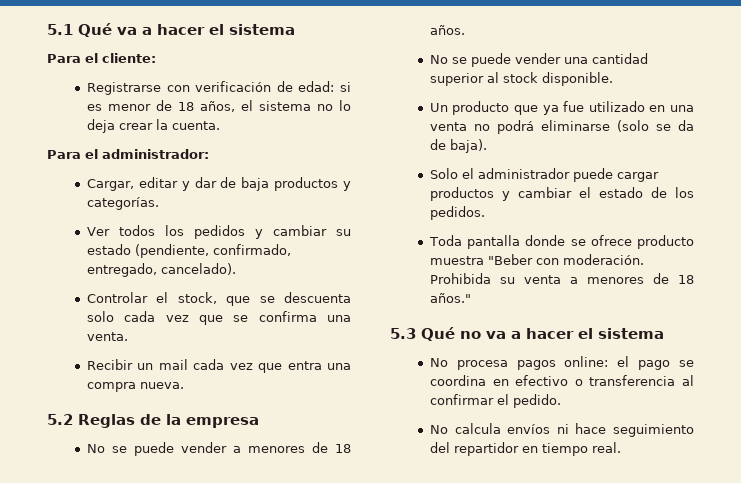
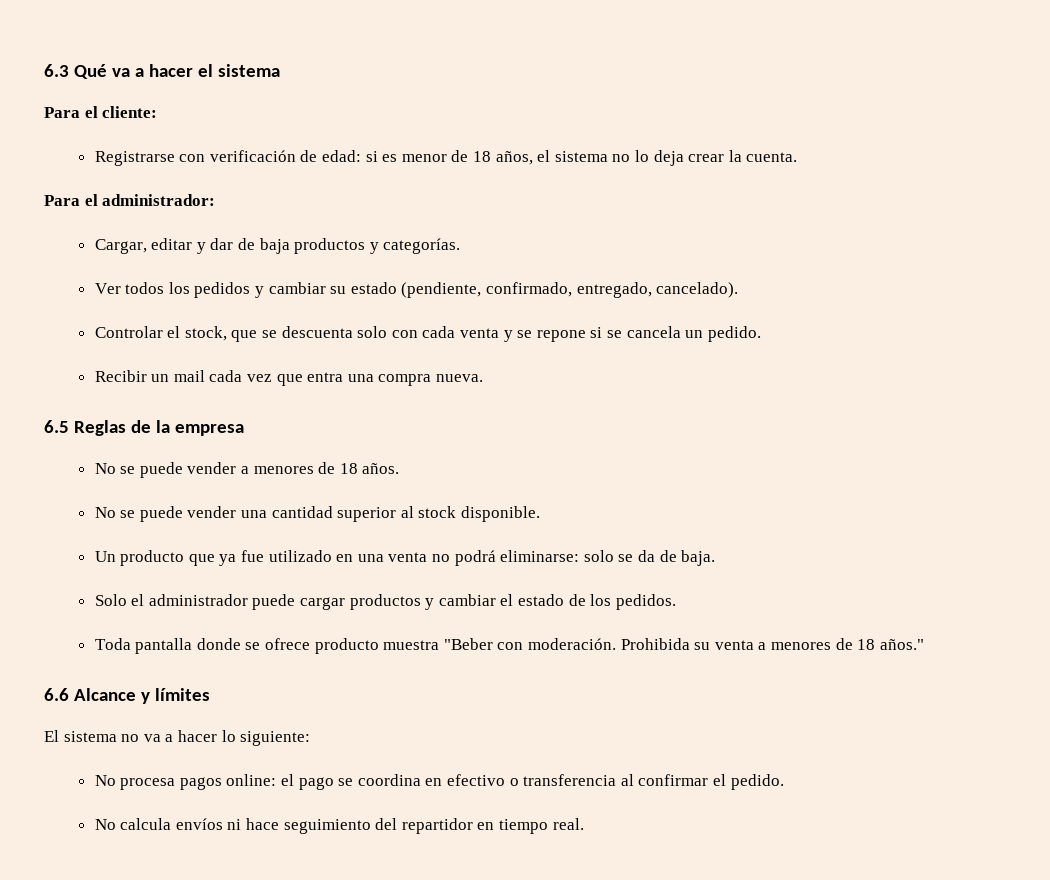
[47,24,73,35] 5.1 -> [44,64,69,77] 6.3
[124,311,351,325] [86,332,128,341] cada vez que se confirma una venta. -> [391,326,761,342] con cada venta y se repone si se cancela un pedido.
[47,414,73,425] 5.2 -> [44,420,69,433] 6.5
[540,120,649,132] eliminarse (solo -> [500,550,614,562] eliminarse: solo
[449,139,487,153] baja). -> [681,550,716,566] baja.
[390,327,455,341] 5.3 Qué -> [44,688,210,704] [44,730,117,742] 6.6 Alcance y límites // El sistema
[578,328,664,339] el sistema -> [221,730,311,746] lo siguiente:

